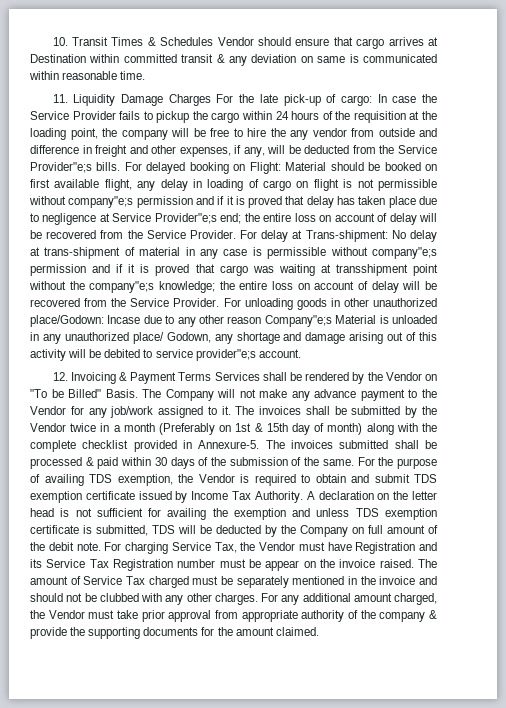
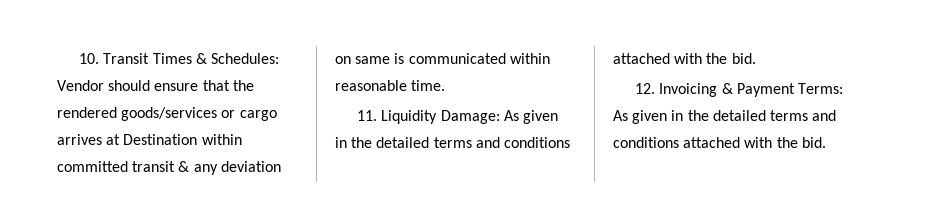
[160,37,214,46] Schedules -> [210,53,279,64] Schedules:
(353, 41) none -> [232,80,254,91] [57,107,236,121] the rendered goods/services or
[121,94,437,106] [30,111,437,123] [30,128,437,140] [30,145,438,157] [30,162,437,174] [30,179,437,191] [29,196,438,208] [30,213,437,225] [30,230,438,242] [30,247,437,259] [30,264,438,276] [29,281,438,293] [30,298,438,310] [30,315,437,327] [30,332,438,344] [30,349,301,361] [52,372,437,384] [30,389,438,401] [30,406,438,418] [30,423,437,435] [30,440,437,452] [30,457,438,469] [30,474,437,486] [30,491,437,503] [30,508,437,520] [30,525,438,537] [30,542,437,554] [30,559,437,571] [30,576,438,588] [30,593,437,605] [30,610,438,622] [30,627,319,639] Damage Charges For the late pick-up of cargo: In case the Service Provider fails to pickup the cargo within 24 hours of the requisition at the loading point, the company will be free to hire the any vendor from outside and difference in freight and other expenses, if any, will be deducted from the Service Provider"e;s bills. For delayed booking on Flight: Material should be booked on first available flight, any delay in loading of cargo on flight is not permissible without company"e;s permission and if it is proved that delay has taken place due to negligence at Service Provider"e;s end; the entire loss on account of delay will be recovered from the Service Provider. For delay at Trans-shipment: No delay at trans-shipment of material in any case is permissible without company"e;s permission and if it is proved that cargo was waiting at transshipment point without the company"e;s knowledge; the entire loss on account of delay will be recovered from the Service Provider. For unloading goods in other unauthorized place/Godown: Incase due to any other reason Company"e;s Material is unloaded in any unauthorized place/ Godown, any shortage and damage arising out of this activity will be debited to service provider"e;s account. // 12. Invoicing & Payment Terms Services shall be rendered by the Vendor on "To be Billed" Basis. The Company will not make any advance payment to the Vendor for any job/work assigned to it. The invoices shall be submitted by the Vendor twice in a month (Preferably on 1st & 15th day of month) along with the complete checklist provided in Annexure-5. The invoices submitted shall be processed & paid within 30 days of the submission of the same. For the purpose of availing TDS exemption, the Vendor is required to obtain and submit TDS exemption certificate issued by Income Tax Authority. A declaration on the letter head is not sufficient for availing the exemption and unless TDS exemption certificate is submitted, TDS will be deducted by the Company on full amount of the debit note. For charging Service Tax, the Vendor must have Registration and its Service Tax Registration number must be appear on the invoice raised. The amount of Service Tax charged must be separately mentioned in the invoice and should not be clubbed with any other charges. For any additional amount charged, the Vendor must take prior approval from appropriate authority of the company & provide the supporting documents for the amount claimed. -> [440,110,558,124] [335,137,570,148] [613,53,756,64] [635,83,843,97] [613,110,837,124] [613,137,826,148] Damage: As given in the detailed terms and conditions attached with the bid. // 12. Invoicing & Payment Terms: As given in the detailed terms and conditions attached with the bid.

